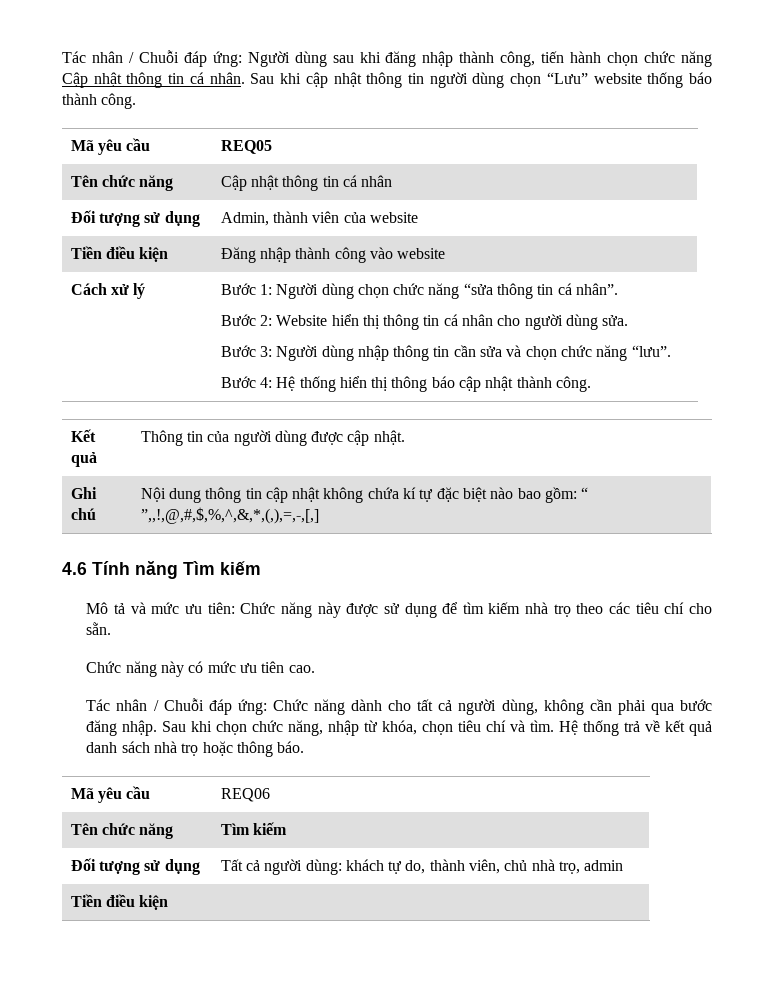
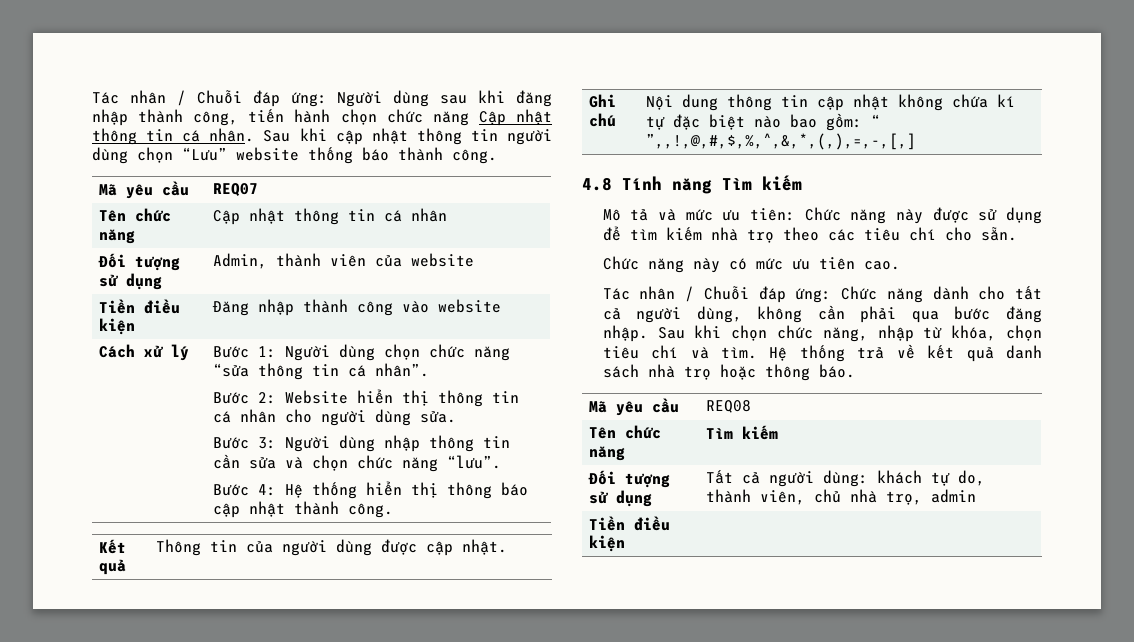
[220,140,272,154] REQ05 -> [212,183,258,196] REQ07
[62,562,87,575] 4.6 -> [582,177,612,191] 4.8
[220,788,270,802] REQ06 -> [705,400,751,413] REQ08

